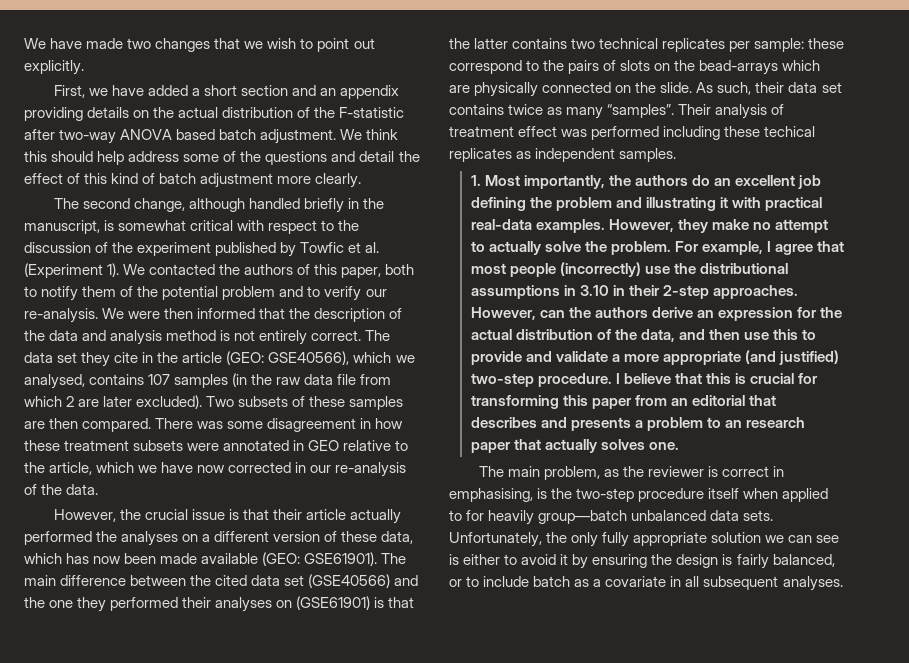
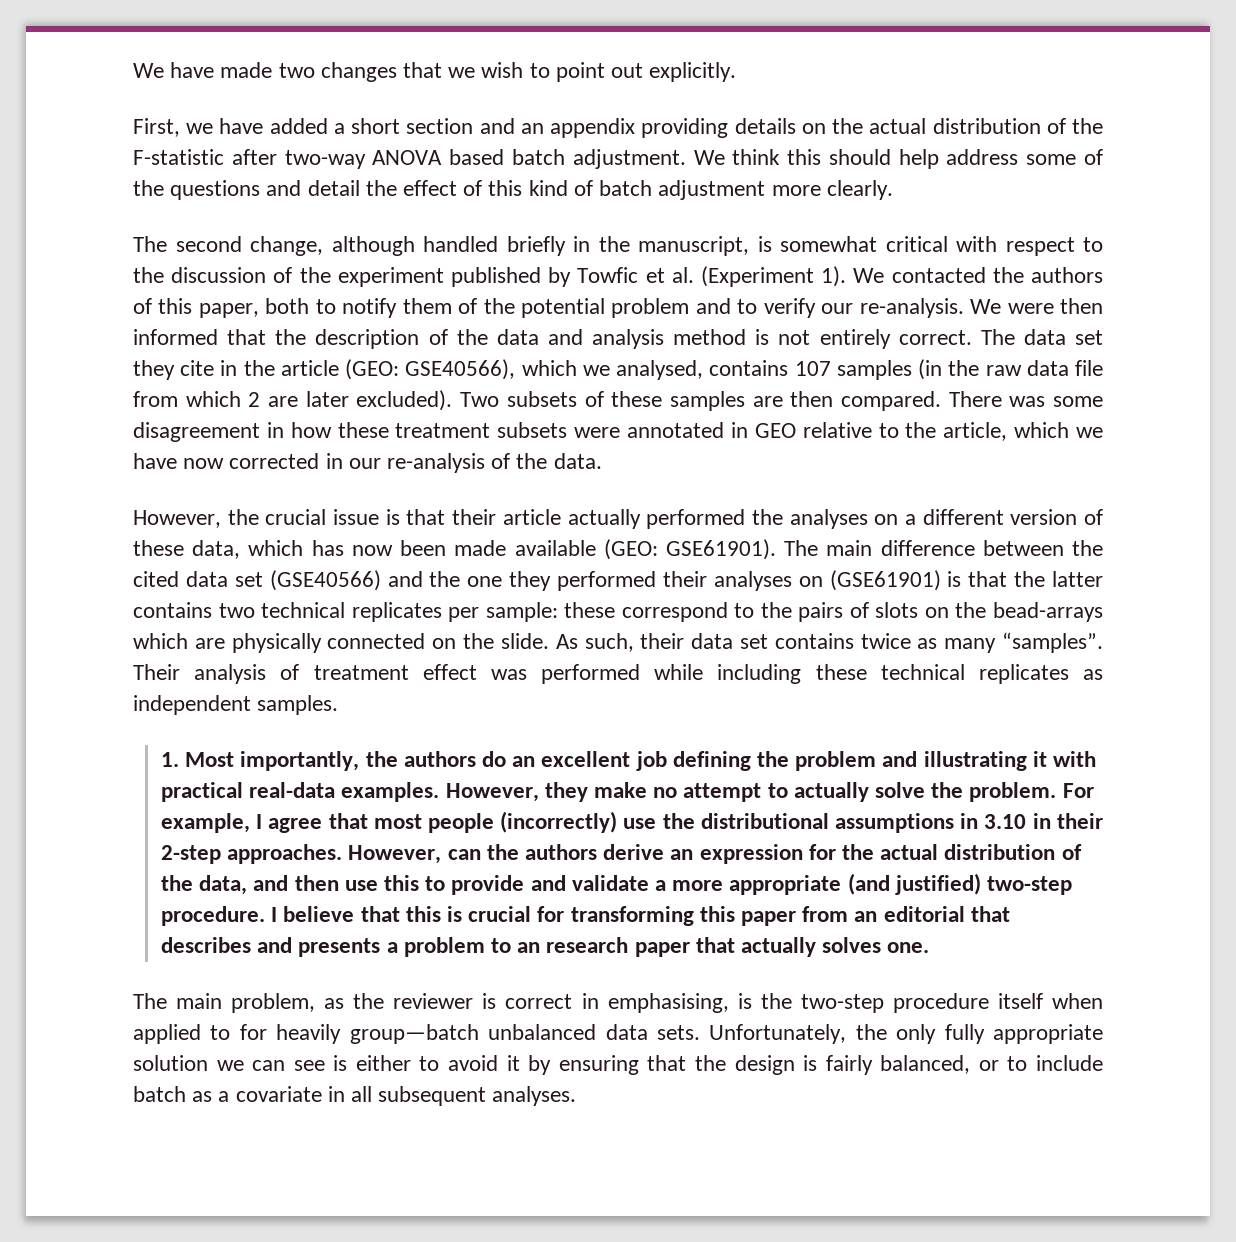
(660, 133) none -> [654,664,704,680] while
[764,126,816,137] techical -> [880,664,965,680] technical
(648, 561) none -> [647,1055,687,1071] that

